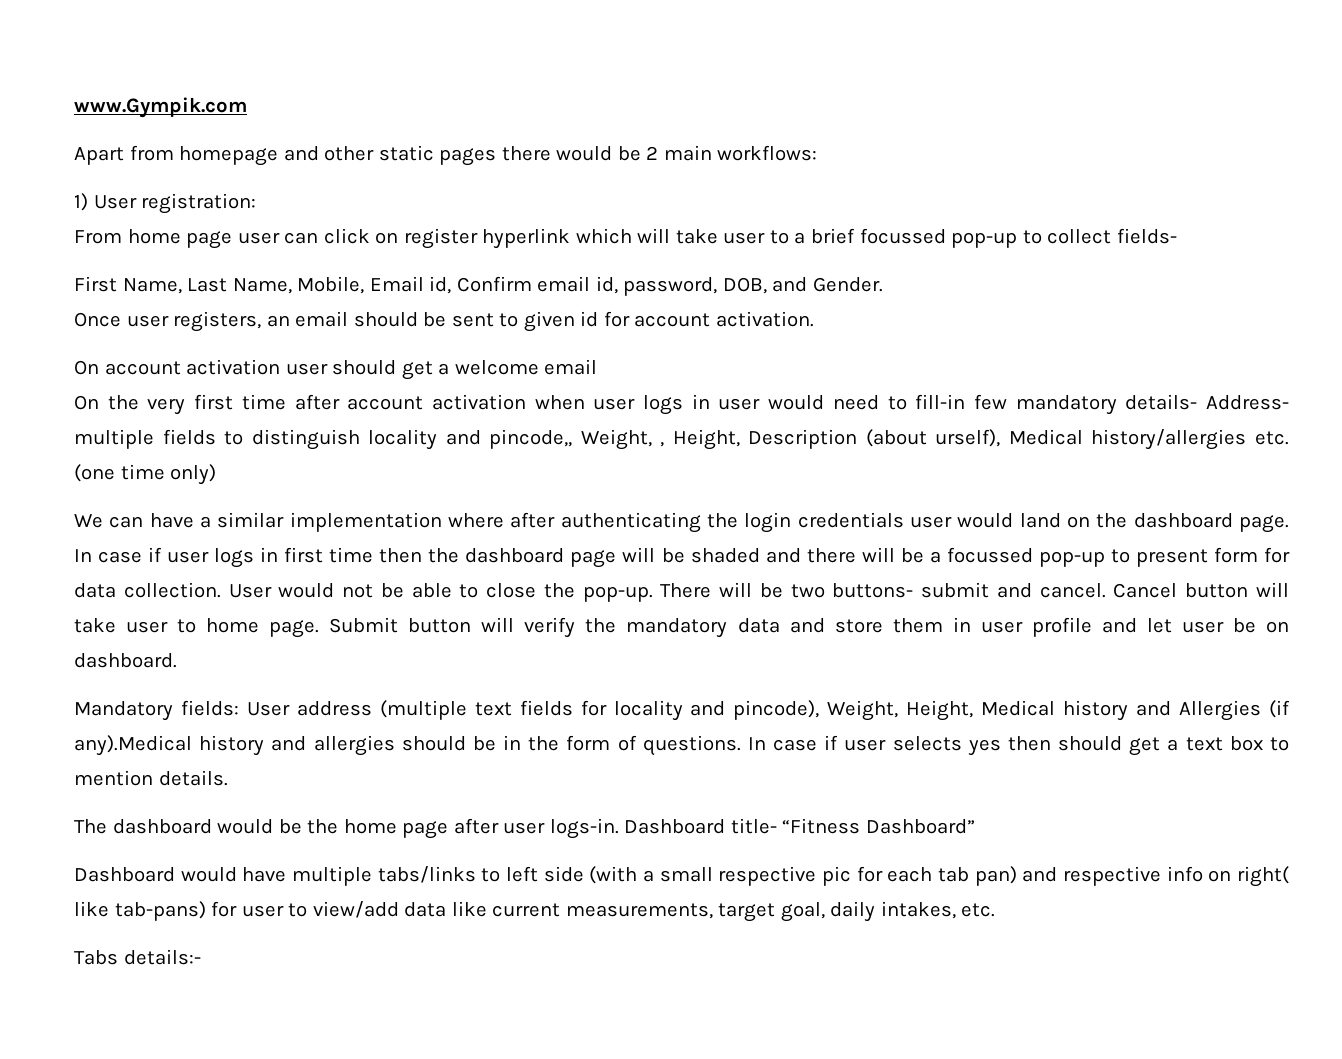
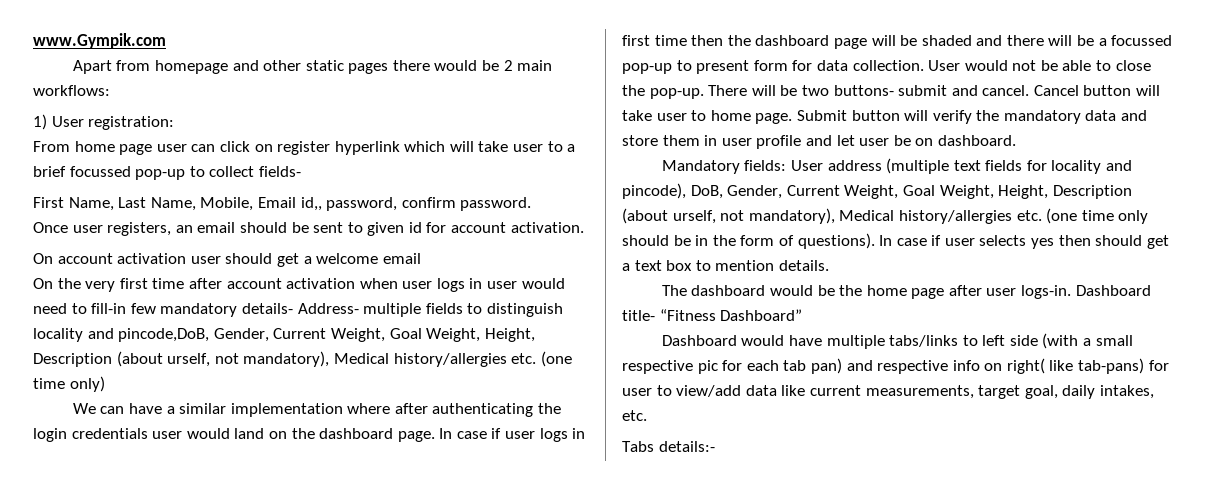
[429,276,883,296] id, Confirm email id, password, DOB, and Gender. -> [300,197,532,211] id,, password, confirm password.
[489,429,1001,450] pincode,, Weight, , Height, Description (about urself), -> [118,328,535,342] [33,351,330,367] pincode,DoB, Gender, Current Weight, Goal Weight, Height, Description (about urself, not mandatory),
[827,700,1291,721] [74,735,395,756] Weight, Height, Medical history and Allergies (if any).Medical history and allergies -> [690,185,1132,199] [622,208,1149,224] DoB, Gender, Current Weight, Goal Weight, Height, Description (about urself, not mandatory), Medical history/allergies etc. (one time only
[642,735,741,756] questions. -> [797,233,875,249] questions).

